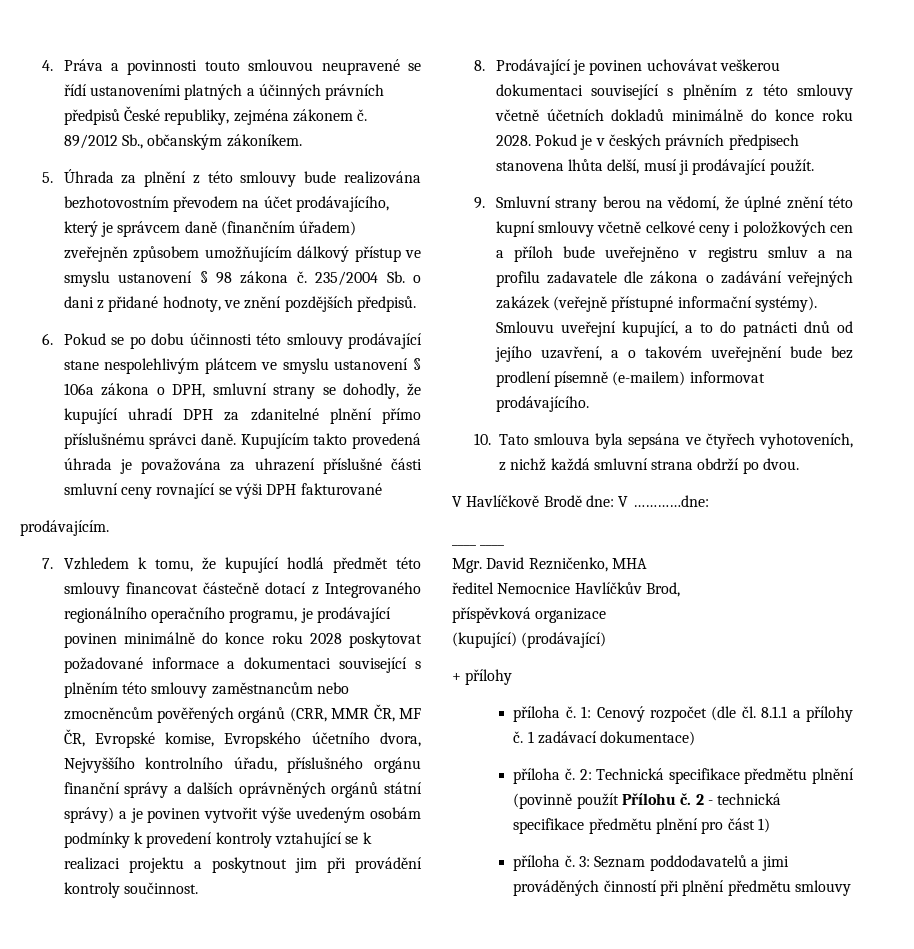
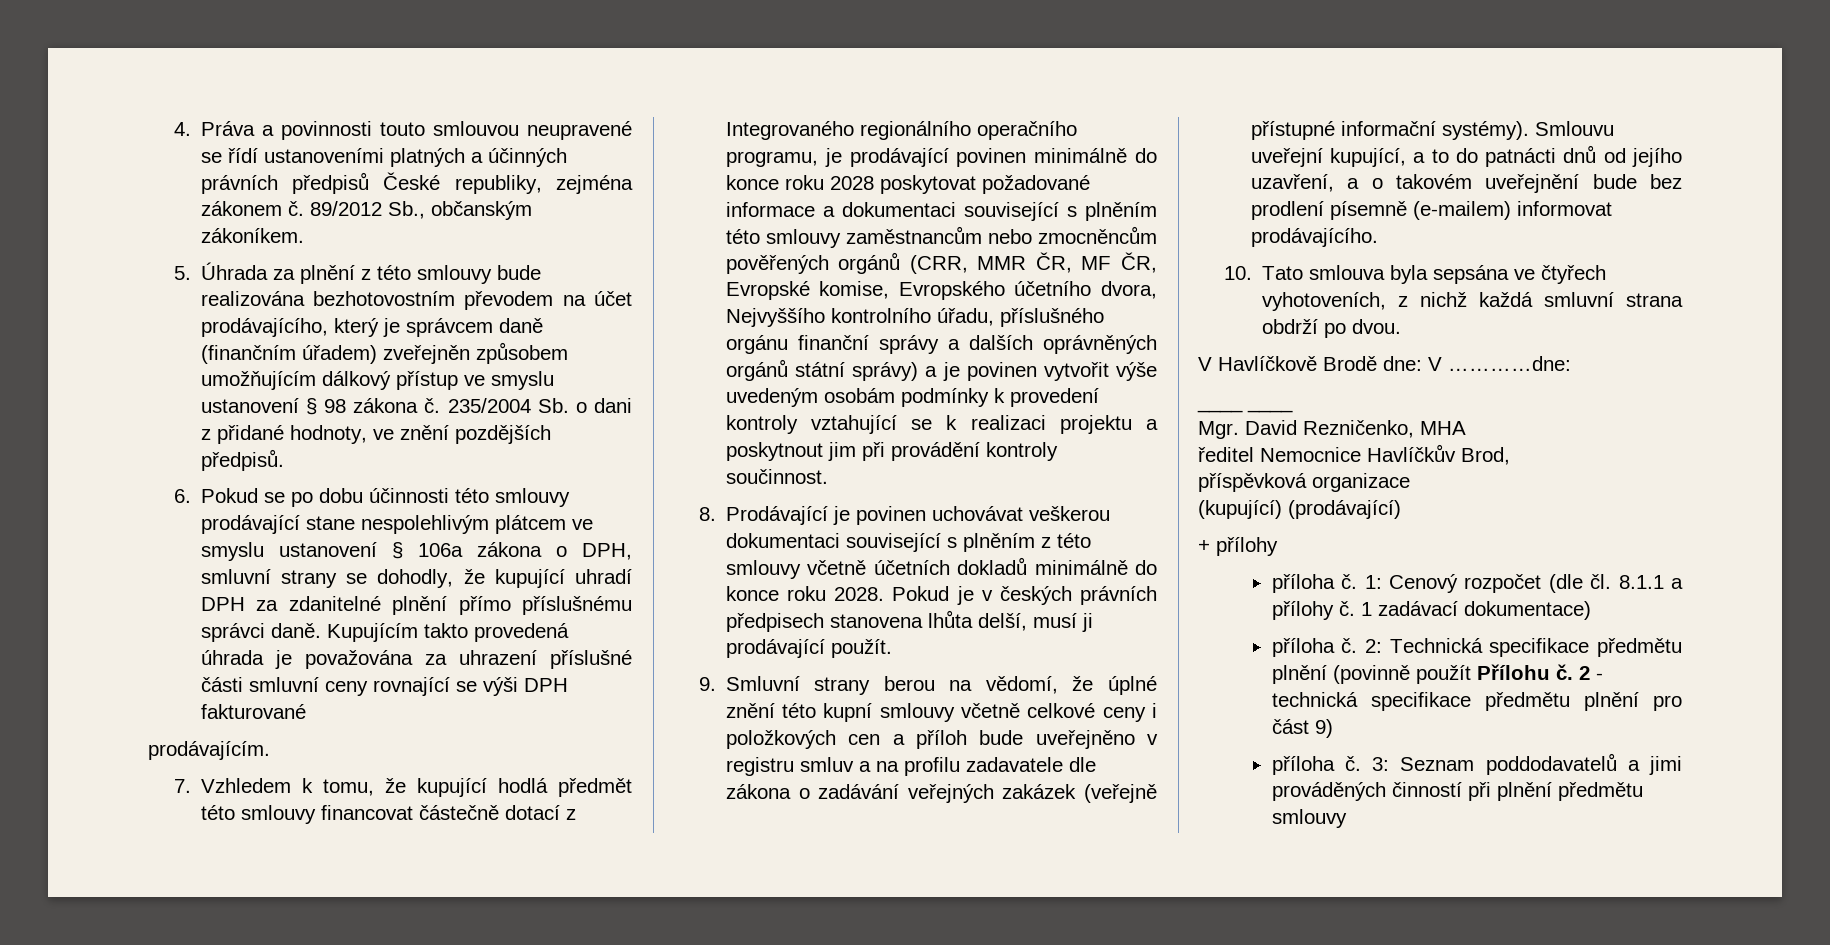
[757,818,770,833] 1) -> [1314,719,1333,738] 9)

